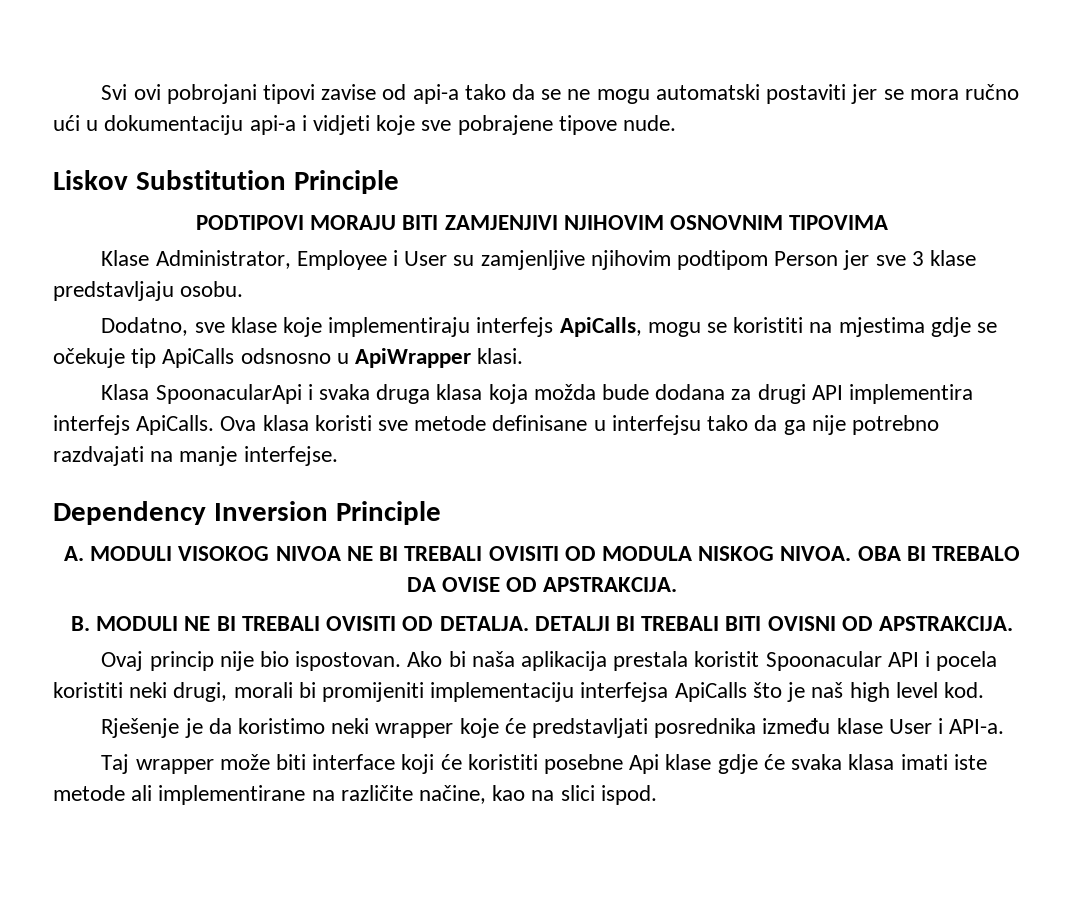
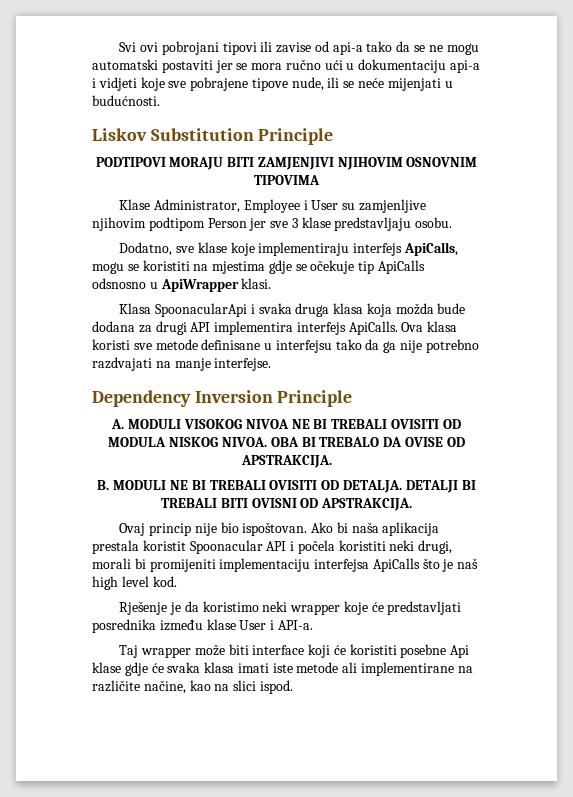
(315, 94) none -> [260,41,273,52] ili
[623,115,677,131] nude. -> [291,77,453,91] [92,95,160,106] nude, ili se neće mijenjati u budućnosti.
[295,651,402,671] ispostovan. -> [242,522,308,536] ispoštovan.
[936,651,998,671] pocela -> [297,540,335,554] počela

